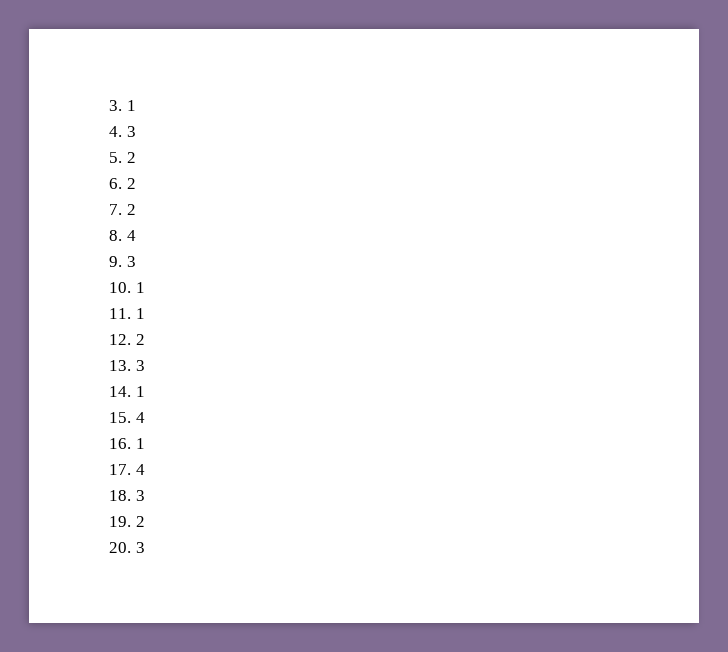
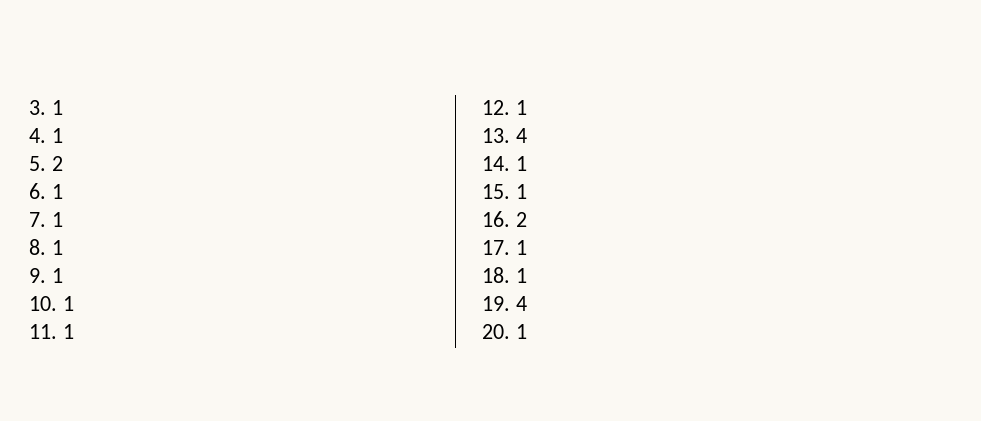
[126,126,136,137] 3 -> [51,128,63,143] 1
[126,178,136,189] 2 -> [51,184,63,199] 1
[126,204,136,215] 2 -> [51,212,63,227] 1
[126,230,136,241] 4 -> [51,240,63,255] 1
[126,256,136,267] 3 -> [51,268,63,283] 1
[135,334,145,345] 2 -> [515,100,527,115] 1
[135,360,145,371] 3 -> [515,128,527,143] 4
[135,412,145,423] [109,438,145,449] [109,464,145,475] [109,490,145,501] [109,516,145,527] [109,542,145,553] 4 // 16. 1 // 17. 4 // 18. 3 // 19. 2 // 20. 3 -> [515,184,527,199] [482,211,527,227] [482,240,527,255] [482,267,527,283] [482,296,527,311] [482,324,527,339] 1 // 16. 2 // 17. 1 // 18. 1 // 19. 4 // 20. 1

